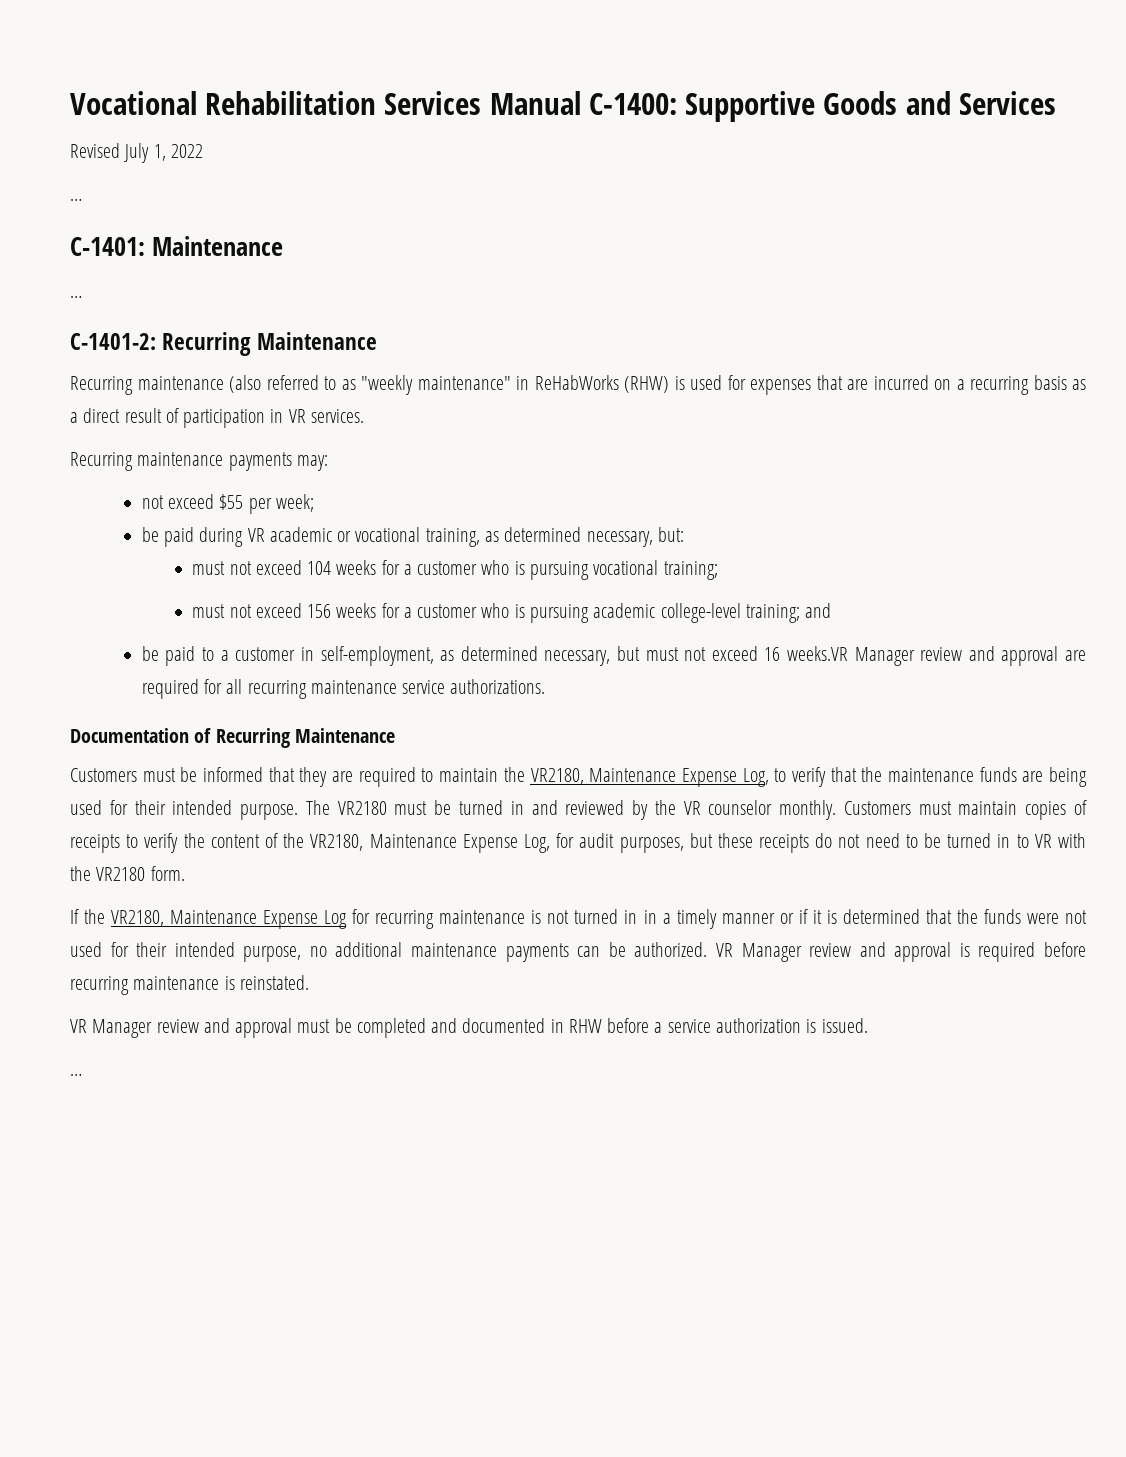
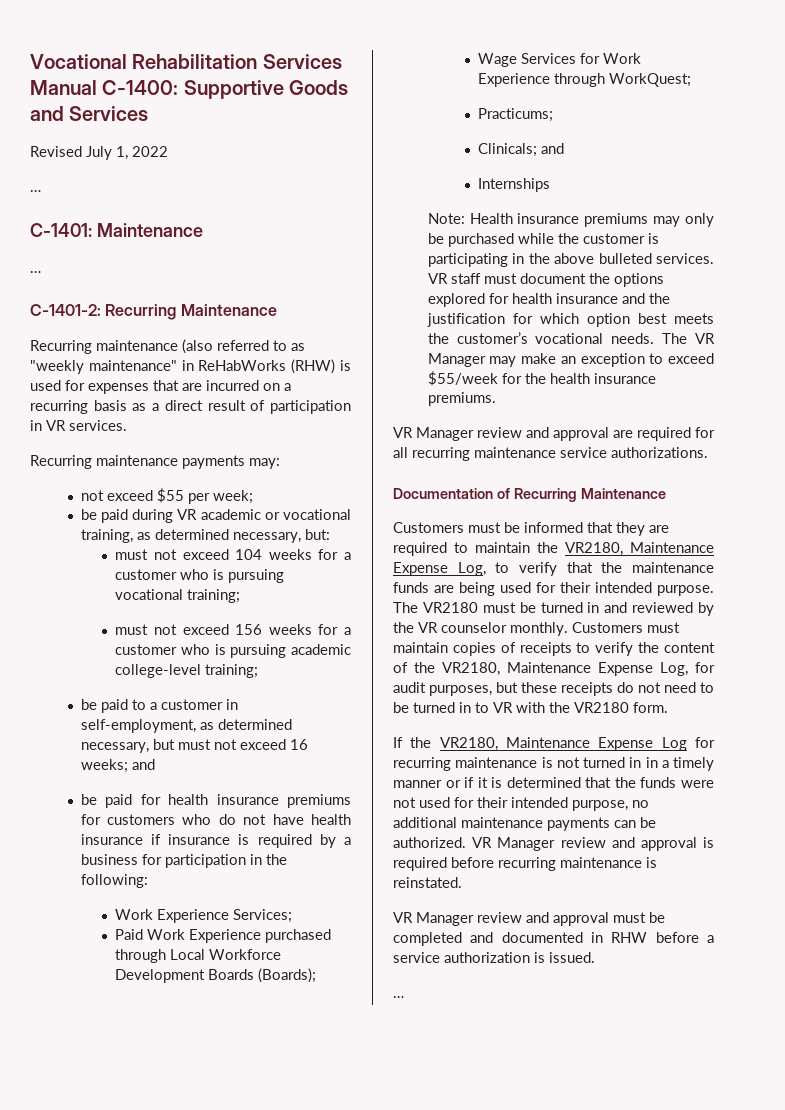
[805,603,832,618] and -> (259, 671) none
[786,646,848,661] weeks.VR -> [80,759,155,773] [80,794,351,808] [80,814,351,825] [80,834,351,848] [80,854,287,868] [80,874,148,888] [115,909,293,923] [115,929,332,943] [115,949,282,963] [115,968,317,983] [478,53,642,67] [478,73,692,87] [478,108,554,122] [478,143,565,157] [478,178,551,192] [427,213,714,227] [427,233,659,247] [427,253,714,267] [427,273,664,287] [427,293,670,307] [426,313,714,327] [427,332,715,344] [427,353,714,367] [427,371,656,386] [427,392,496,406] [393,427,413,438] weeks; and // be paid for health insurance premiums for customers who do not have health insurance if insurance is required by a business for participation in the following: // Work Experience Services; // Paid Work Experience purchased through Local Workforce Development Boards (Boards); // Wage Services for Work Experience through WorkQuest; // Practicums; // Clinicals; and // Internships // Note: Health insurance premiums may only be purchased while the customer is participating in the above bulleted services. VR staff must document the options explored for health insurance and the justification for which option best meets the customer’s vocational needs. The VR Manager may make an exception to exceed $55/week for the health insurance premiums. // VR

